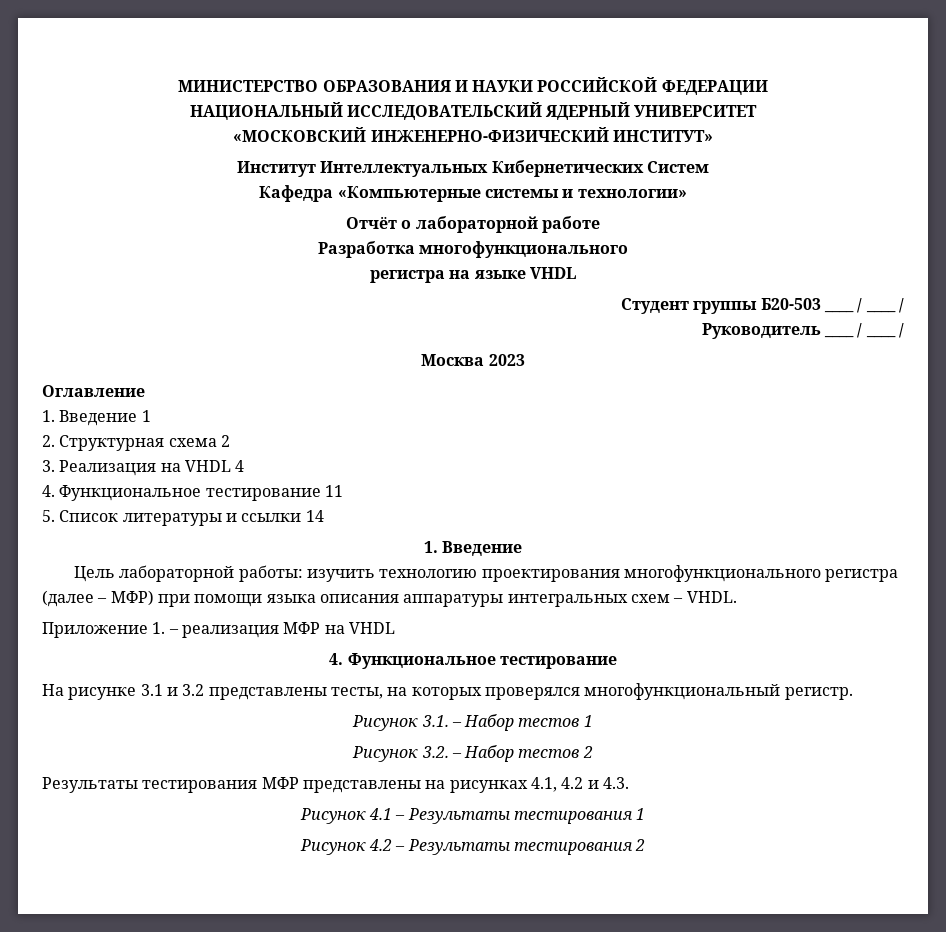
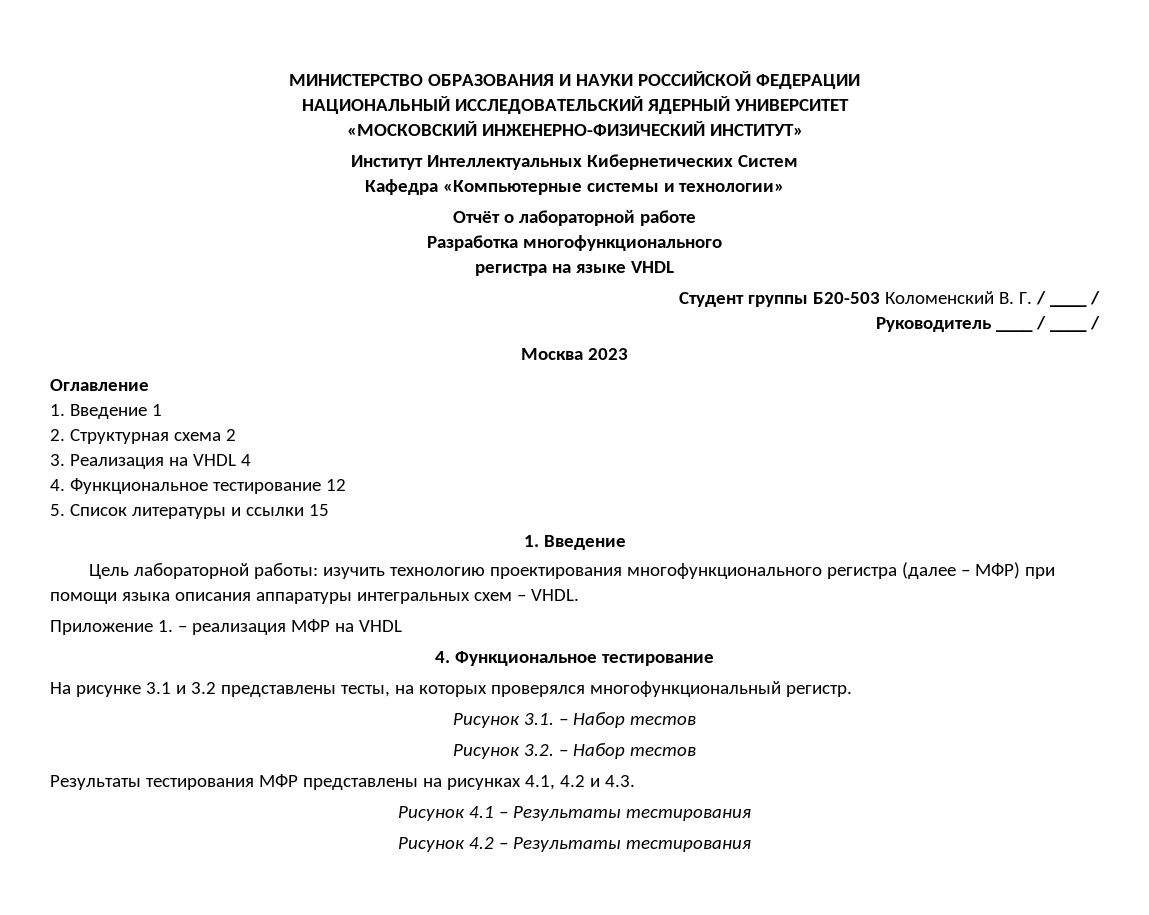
[824,310,855,313] ____ -> [885,291,1033,304] Коломенский В. Г.
[324,485,343,497] 11 -> [325,479,346,491] 12
[305,510,324,522] 14 -> [308,504,329,516] 15
[583,715,593,727] 1 -> (696, 720) none
[582,746,593,758] 2 -> (696, 751) none
[636,808,646,820] 1 -> (751, 815) none
[635,839,646,851] 2 -> (751, 846) none

